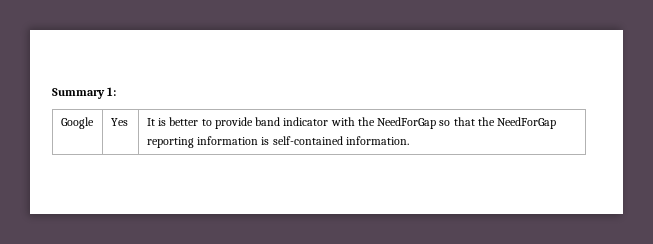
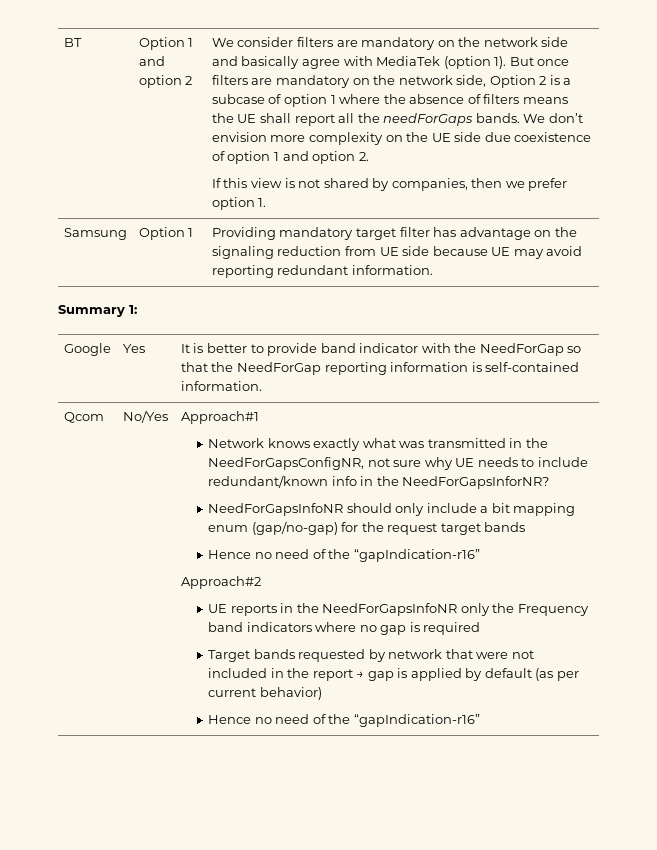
(52, 93) none -> [63,38,82,47] [138,37,194,50] [138,56,165,66] [138,75,193,88] [211,37,569,50] [211,56,570,69] [211,75,572,88] [211,94,568,107] [211,113,583,126] [211,132,592,145] [211,151,369,164] [211,178,568,191] [211,197,267,210] [63,228,127,240] [138,227,194,240] [211,227,577,240] [211,246,583,259] [211,265,433,278] BT | Option 1 and option 2 | We consider filters are mandatory on the network side and basically agree with MediaTek (option 1). But once filters are mandatory on the network side, Option 2 is a subcase of option 1 where the absence of filters means the UE shall report all the needForGaps bands. We don’t envision more complexity on the UE side due coexistence of option 1 and option 2. // If this view is not shared by companies, then we prefer option 1. // Samsung | Option 1 | Providing mandatory target filter has advantage on the signaling reduction from UE side because UE may avoid reporting redundant information. //
(409, 140) none -> [63,412,104,423] [122,410,168,423] [180,411,259,424] [208,438,548,451] [208,457,588,470] [208,475,550,489] [208,503,576,516] [208,521,526,535] [208,549,480,562] [180,576,261,589] [208,603,589,616] [208,622,481,635] [208,649,534,662] [208,668,579,681] [208,687,322,700] [208,714,480,727] // Qcom | No/Yes | Approach#1 // Network knows exactly what was transmitted in the NeedForGapsConfigNR, not sure why UE needs to include redundant/known info in the NeedForGapsInforNR? // NeedForGapsInfoNR should only include a bit mapping enum (gap/no-gap) for the request target bands // Hence no need of the “gapIndication-r16” // Approach#2 // UE reports in the NeedForGapsInfoNR only the Frequency band indicators where no gap is required // Target bands requested by network that were not included in the report → gap is applied by default (as per current behavior) // Hence no need of the “gapIndication-r16”

